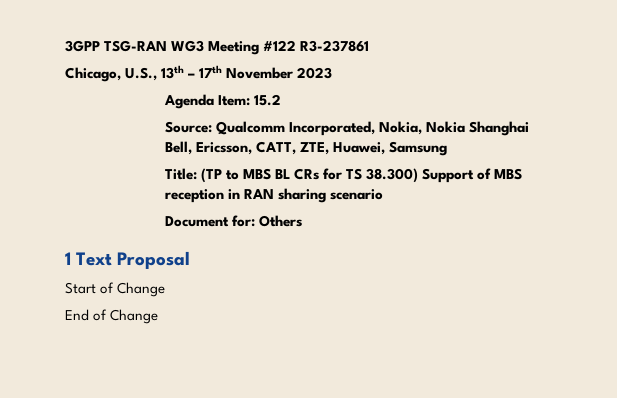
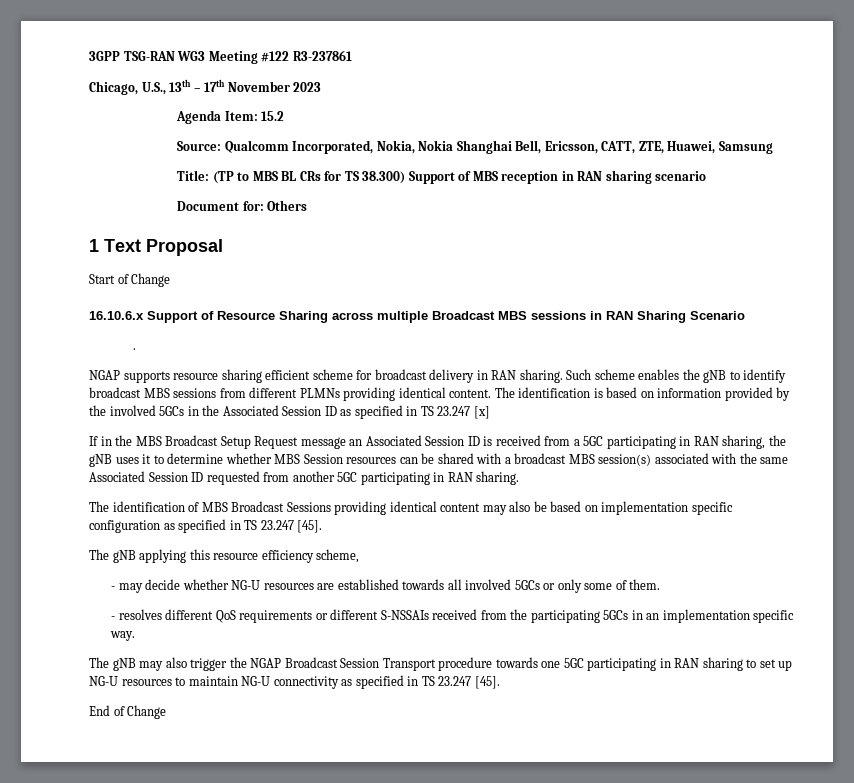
(166, 289) none -> [89,311,745,323] [133,348,137,350] [89,369,787,383] [89,387,791,401] [89,405,490,419] [89,435,786,449] [89,453,789,467] [89,471,520,485] [89,501,733,515] [89,519,323,533] [89,549,360,563] [111,579,661,593] [111,609,795,623] [110,631,136,641] [89,657,793,671] [89,675,500,689] // 16.10.6.x Support of Resource Sharing across multiple Broadcast MBS sessions in RAN Sharing Scenario // . // NGAP supports resource sharing efficient scheme for broadcast delivery in RAN sharing. Such scheme enables the gNB to identify broadcast MBS sessions from different PLMNs providing identical content. The identification is based on information provided by the involved 5GCs in the Associated Session ID as specified in TS 23.247 [x] // If in the MBS Broadcast Setup Request message an Associated Session ID is received from a 5GC participating in RAN sharing, the gNB uses it to determine whether MBS Session resources can be shared with a broadcast MBS session(s) associated with the same Associated Session ID requested from another 5GC participating in RAN sharing. // The identification of MBS Broadcast Sessions providing identical content may also be based on implementation specific configuration as specified in TS 23.247 [45]. // The gNB applying this resource efficiency scheme, // - may decide whether NG-U resources are established towards all involved 5GCs or only some of them. // - resolves different QoS requirements or different S-NSSAIs received from the participating 5GCs in an implementation specific way. // The gNB may also trigger the NGAP Broadcast Session Transport procedure towards one 5GC participating in RAN sharing to set up NG-U resources to maintain NG-U connectivity as specified in TS 23.247 [45].

